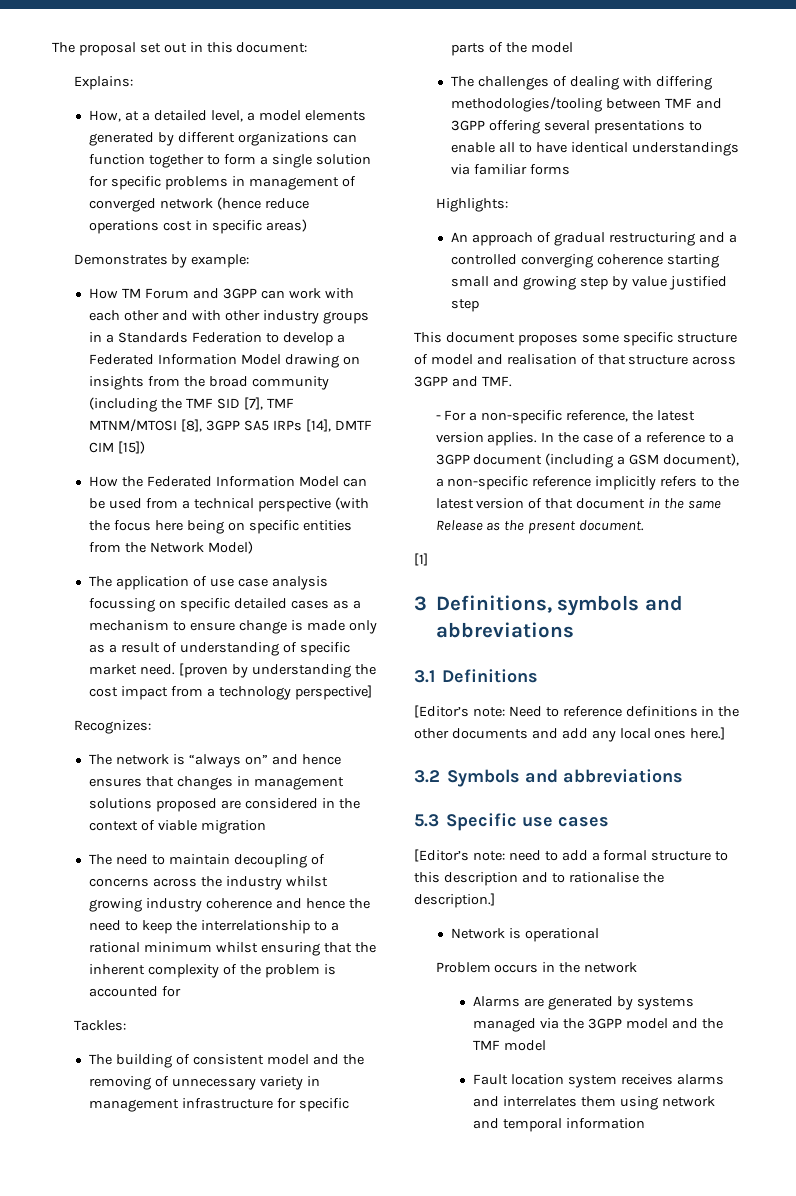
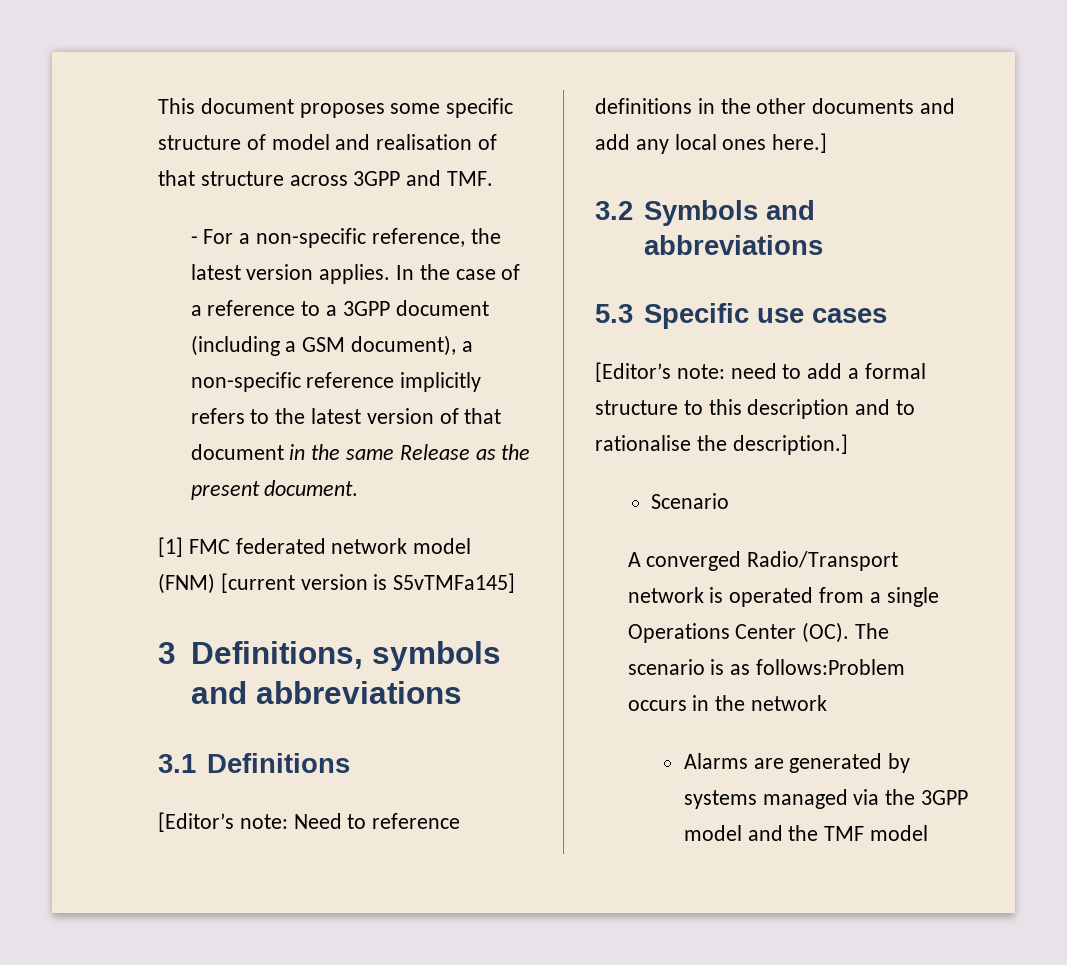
[52,42,308,56] [73,76,133,90] [89,110,366,122] [89,132,358,146] [89,154,371,168] [89,176,357,190] [89,197,310,212] [89,219,308,234] [73,254,250,268] [89,288,354,299] [89,310,369,324] [89,332,345,346] [89,354,361,368] [89,376,330,390] [89,397,295,412] [89,419,372,432] [89,441,146,454] [89,476,368,487] [89,497,369,512] [89,520,352,534] [89,541,254,554] [89,576,329,590] [89,598,361,612] [89,620,377,634] [89,642,350,656] [89,663,377,678] [89,685,373,700] [73,720,151,734] [89,754,341,768] [89,776,345,790] [89,798,361,812] [89,820,267,834] [89,854,326,868] [89,876,329,890] [89,898,371,912] [89,920,339,934] [89,942,377,956] [89,964,337,978] [89,986,182,997] [73,1020,126,1031] [89,1054,364,1068] [89,1076,321,1090] [89,1098,350,1112] [451,42,574,56] [451,76,713,90] [451,97,723,112] [451,120,703,134] [451,142,740,156] [451,164,571,175] [435,198,508,212] [451,232,737,246] [451,254,720,268] [451,276,727,290] [451,299,480,312] The proposal set out in this document: // Explains: // How, at a detailed level, a model elements generated by different organizations can function together to form a single solution for specific problems in management of converged network (hence reduce operations cost in specific areas) // Demonstrates by example: // How TM Forum and 3GPP can work with each other and with other industry groups in a Standards Federation to develop a Federated Information Model drawing on insights from the broad community (including the TMF SID [7], TMF MTNM/MTOSI [8], 3GPP SA5 IRPs [14], DMTF CIM [15]) // How the Federated Information Model can be used from a technical perspective (with the focus here being on specific entities from the Network Model) // The application of use case analysis focussing on specific detailed cases as a mechanism to ensure change is made only as a result of understanding of specific market need. [proven by understanding the cost impact from a technology perspective] // Recognizes: // The network is “always on” and hence ensures that changes in management solutions proposed are considered in the context of viable migration // The need to maintain decoupling of concerns across the industry whilst growing industry coherence and hence the need to keep the interrelationship to a rational minimum whilst ensuring that the inherent complexity of the problem is accounted for // Tackles: // The building of consistent model and the removing of unnecessary variety in management infrastructure for specific parts of the model // The challenges of dealing with differing methodologies/tooling between TMF and 3GPP offering several presentations to enable all to have identical understandings via familiar forms // Highlights: // An approach of gradual restructuring and a controlled converging coherence starting small and growing step by value justified step // -> (158, 106) none
(428, 559) none -> [188,538,472,554] [158,573,516,594] FMC federated network model (FNM) [current version is S5vTMFa145]
[451,928,600,942] [435,962,491,973] Network is operational // Problem -> [651,493,730,509] [627,551,899,571] [627,587,939,607] [627,622,889,643] [627,659,905,675] Scenario // A converged Radio/Transport network is operated from a single Operations Center (OC). The scenario is as follows:Problem
[473,1074,724,1088] [473,1096,715,1110] [473,1118,645,1132] // Fault location system receives alarms and interrelates them using network and temporal information -> (928, 833) none

